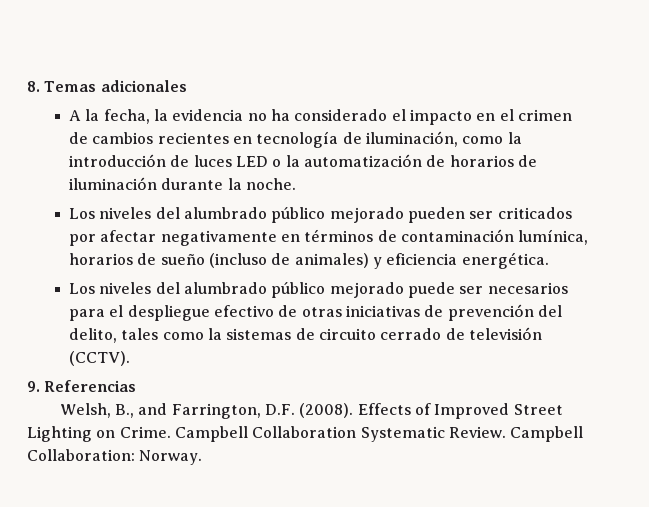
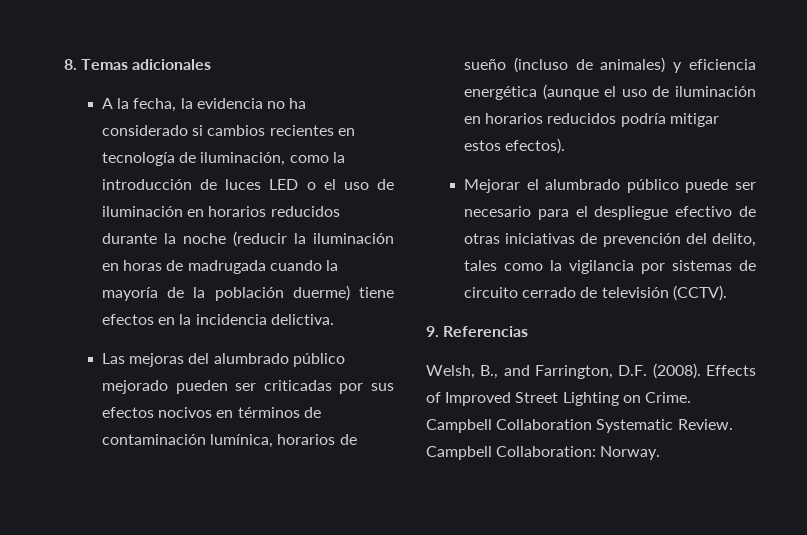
[391,109,572,125] [69,132,89,144] el impacto en el crimen de -> [192,125,204,136] si
[285,154,537,167] [69,177,297,190] [69,207,152,219] la automatización de horarios de iluminación durante la noche. // Los niveles -> [323,179,395,190] [102,206,340,217] [102,231,394,247] [102,260,338,274] [102,285,394,301] [102,314,334,325] [102,353,185,367] el uso de iluminación en horarios reducidos durante la noche (reducir la iluminación en horas de madrugada cuando la mayoría de la población duerme) tiene efectos en la incidencia delictiva. // Las mejoras
[497,207,572,219] [69,230,277,246] criticados por afectar negativamente -> [263,380,394,394] [102,407,213,418] criticadas por sus efectos nocivos
[461,252,549,269] [69,282,404,298] energética. // Los niveles del alumbrado público mejorado -> [464,84,756,100] [464,113,719,127] [464,138,566,154] [464,179,679,193] energética (aunque el uso de iluminación en horarios reducidos podría mitigar estos efectos). // Mejorar el alumbrado público
[487,282,568,294] necesarios -> [464,206,532,217] necesario
(223, 334) none -> [569,260,666,274] vigilancia por

